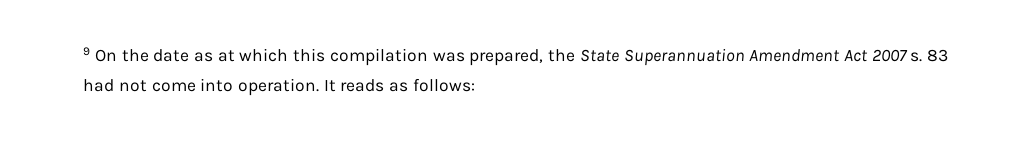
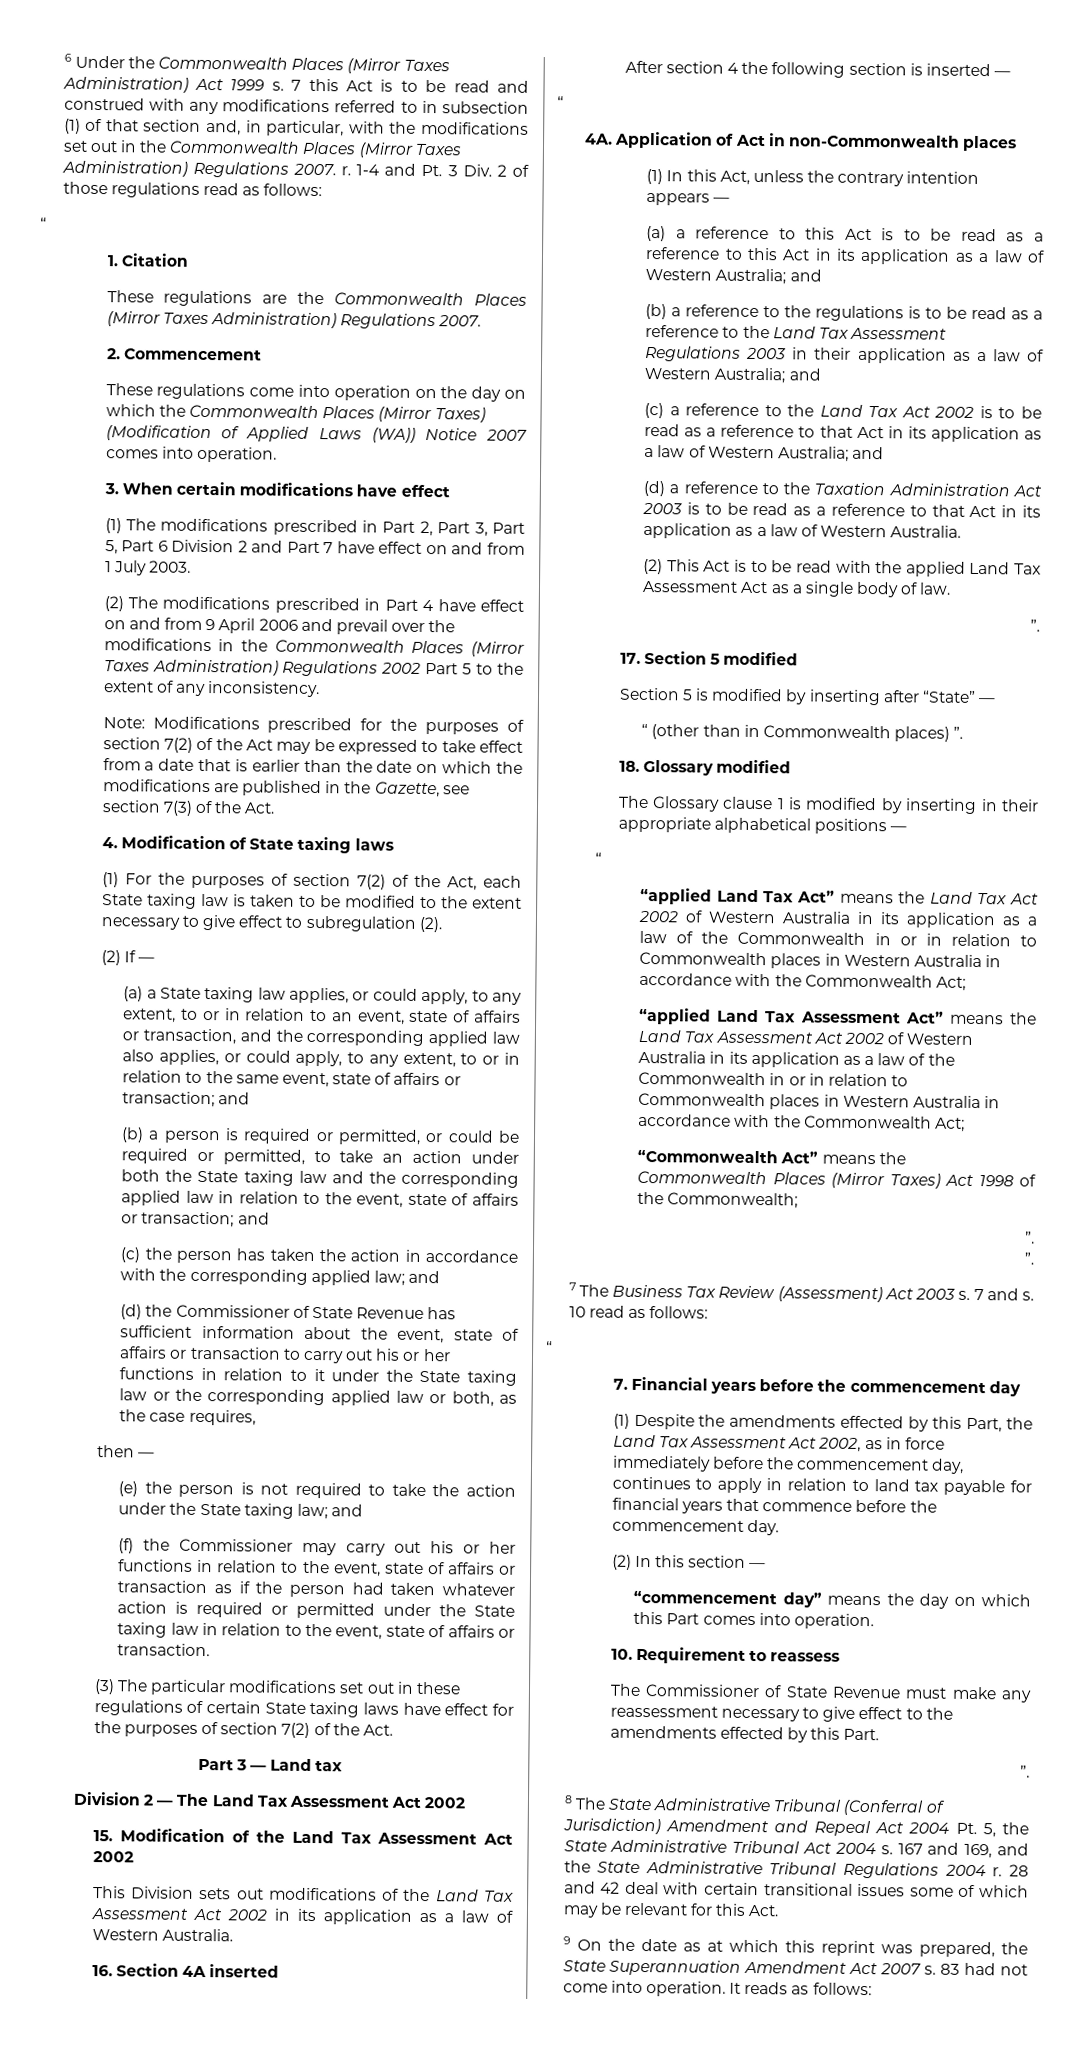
(83, 51) none -> [63,53,450,74] [62,76,529,93] [63,97,529,115] [63,118,529,137] [62,140,462,158] [61,160,530,178] [62,181,323,198] [40,217,47,230] [106,253,189,267] [106,290,527,307] [106,311,482,330] [106,348,262,361] [105,383,527,402] [105,404,486,423] [105,425,528,443] [105,446,277,463] [103,481,450,498] [104,518,526,537] [104,539,525,555] [104,560,191,576] [103,596,525,614] [103,617,456,635] [103,638,525,657] [103,659,525,677] [103,680,321,698] [102,716,524,735] [102,737,524,755] [102,758,523,774] [102,779,470,798] [101,800,276,816] [101,835,394,854] [101,872,523,891] [101,893,523,909] [100,914,442,933] [100,950,155,966] [123,986,523,1005] [123,1008,521,1025] [122,1028,521,1047] [122,1049,520,1068] [122,1070,461,1088] [122,1091,251,1108] [121,1127,521,1145] [121,1148,520,1165] [121,1169,520,1188] [121,1190,519,1208] [121,1211,270,1228] [120,1247,518,1264] [120,1268,441,1286] [120,1304,457,1320] [120,1325,519,1344] [119,1346,451,1364] [119,1367,518,1386] [119,1388,518,1407] [119,1409,256,1426] [96,1445,155,1458] [118,1481,516,1499] [118,1502,364,1520] [118,1538,517,1556] [118,1559,517,1577] [117,1580,515,1598] [117,1601,515,1619] [117,1622,516,1640] [117,1643,211,1657] [93,1679,461,1696] [93,1700,515,1718] [93,1721,393,1738] [197,1758,344,1772] [72,1791,467,1809] [92,1828,513,1845] [92,1851,134,1863] [92,1886,514,1902] [90,1908,513,1925] [91,1928,233,1942] [91,1963,280,1978] [624,60,1012,78] [557,96,564,109] [584,131,1018,152] [646,168,980,187] [646,192,731,206] [646,225,1044,242] [645,246,1045,265] [645,268,822,285] [645,303,1043,322] [645,324,948,340] [645,345,1044,364] [644,367,821,384] [644,402,1042,419] [644,423,1042,443] [644,445,885,462] [643,480,1042,497] [642,502,1041,518] [643,522,962,539] [643,558,1041,577] [642,580,952,598] [1030,619,1040,632] [619,650,799,666] [618,687,997,706] [641,723,964,742] [618,759,791,776] [617,795,1039,815] [617,816,908,835] [595,852,603,865] [640,887,1039,905] [638,910,1038,929] [639,930,1037,947] [639,951,1002,969] [639,972,966,991] [639,1007,1037,1025] [638,1029,974,1045] [638,1050,955,1068] [638,1071,909,1087] [638,1092,1001,1110] [638,1113,965,1132] [637,1149,906,1165] [637,1170,1036,1189] [637,1191,799,1209] [1025,1231,1035,1244] [1024,1252,1034,1265] [568,1282,1034,1303] [568,1305,709,1319] [546,1341,553,1354] [612,1376,1021,1397] [612,1413,1033,1433] [612,1434,945,1452] [611,1455,965,1474] [611,1476,1032,1496] [611,1497,937,1514] [611,1519,779,1536] [611,1554,767,1570] [633,1590,1031,1609] [633,1611,874,1630] [610,1646,841,1664] [609,1683,1032,1703] [609,1705,953,1722] [609,1725,880,1743] [1020,1765,1030,1778] [563,1795,945,1816] [562,1818,1029,1838] [563,1839,1029,1859] [563,1860,1029,1879] [563,1881,1029,1898] [562,1902,780,1918] 6 Under the Commonwealth Places (Mirror Taxes Administration) Act 1999 s. 7 this Act is to be read and construed with any modifications referred to in subsection (1) of that section and, in particular, with the modifications set out in the Commonwealth Places (Mirror Taxes Administration) Regulations 2007. r. 1-4 and Pt. 3 Div. 2 of those regulations read as follows: // “ // 1. Citation // These regulations are the Commonwealth Places (Mirror Taxes Administration) Regulations 2007. // 2. Commencement // These regulations come into operation on the day on which the Commonwealth Places (Mirror Taxes) (Modification of Applied Laws (WA)) Notice 2007 comes into operation. // 3. When certain modifications have effect // (1) The modifications prescribed in Part 2, Part 3, Part 5, Part 6 Division 2 and Part 7 have effect on and from 1 July 2003. // (2) The modifications prescribed in Part 4 have effect on and from 9 April 2006 and prevail over the modifications in the Commonwealth Places (Mirror Taxes Administration) Regulations 2002 Part 5 to the extent of any inconsistency. // Note: Modifications prescribed for the purposes of section 7(2) of the Act may be expressed to take effect from a date that is earlier than the date on which the modifications are published in the Gazette, see section 7(3) of the Act. // 4. Modification of State taxing laws // (1) For the purposes of section 7(2) of the Act, each State taxing law is taken to be modified to the extent necessary to give effect to subregulation (2). // (2) If — // (a) a State taxing law applies, or could apply, to any extent, to or in relation to an event, state of affairs or transaction, and the corresponding applied law also applies, or could apply, to any extent, to or in relation to the same event, state of affairs or transaction; and // (b) a person is required or permitted, or could be required or permitted, to take an action under both the State taxing law and the corresponding applied law in relation to the event, state of affairs or transaction; and // (c) the person has taken the action in accordance with the corresponding applied law; and // (d) the Commissioner of State Revenue has sufficient information about the event, state of affairs or transaction to carry out his or her functions in relation to it under the State taxing law or the corresponding applied law or both, as the case requires, // then — // (e) the person is not required to take the action under the State taxing law; and // (f) the Commissioner may carry out his or her functions in relation to the event, state of affairs or transaction as if the person had taken whatever action is required or permitted under the State taxing law in relation to the event, state of affairs or transaction. // (3) The particular modifications set out in these regulations of certain State taxing laws have effect for the purposes of section 7(2) of the Act. // Part 3 — Land tax // Division 2 — The Land Tax Assessment Act 2002 // 15. Modification of the Land Tax Assessment Act 2002 // This Division sets out modifications of the Land Tax Assessment Act 2002 in its application as a law of Western Australia. // 16. Section 4A inserted // After section 4 the following section is inserted — // “ // 4A. Application of Act in non-Commonwealth places // (1) In this Act, unless the contrary intention appears — // (a) a reference to this Act is to be read as a reference to this Act in its application as a law of Western Australia; and // (b) a reference to the regulations is to be read as a reference to the Land Tax Assessment Regulations 2003 in their application as a law of Western Australia; and // (c) a reference to the Land Tax Act 2002 is to be read as a reference to that Act in its application as a law of Western Australia; and // (d) a reference to the Taxation Administration Act 2003 is to be read as a reference to that Act in its application as a law of Western Australia. // (2) This Act is to be read with the applied Land Tax Assessment Act as a single body of law. // ”. // 17. Section 5 modified // Section 5 is modified by inserting after “State” — // “ (other than in Commonwealth places) ”. // 18. Glossary modified // The Glossary clause 1 is modified by inserting in their appropriate alphabetical positions — // “ // “applied Land Tax Act” means the Land Tax Act 2002 of Western Australia in its application as a law of the Commonwealth in or in relation to Commonwealth places in Western Australia in accordance with the Commonwealth Act; // “applied Land Tax Assessment Act” means the Land Tax Assessment Act 2002 of Western Australia in its application as a law of the Commonwealth in or in relation to Commonwealth places in Western Australia in accordance with the Commonwealth Act; // “Commonwealth Act” means the Commonwealth Places (Mirror Taxes) Act 1998 of the Commonwealth; // ”. // ”. // 7 The Business Tax Review (Assessment) Act 2003 s. 7 and s. 10 read as follows: // “ // 7. Financial years before the commencement day // (1) Despite the amendments effected by this Part, the Land Tax Assessment Act 2002, as in force immediately before the commencement day, continues to apply in relation to land tax payable for financial years that commence before the commencement day. // (2) In this section — // “commencement day” means the day on which this Part comes into operation. // 10. Requirement to reassess // The Commissioner of State Revenue must make any reassessment necessary to give effect to the amendments effected by this Part. // ”. // 8 The State Administrative Tribunal (Conferral of Jurisdiction) Amendment and Repeal Act 2004 Pt. 5, the State Administrative Tribunal Act 2004 s. 167 and 169, and the State Administrative Tribunal Regulations 2004 r. 28 and 42 deal with certain transitional issues some of which may be relevant for this Act. //
[329,48,428,66] compilation -> [820,1940,875,1957] reprint

